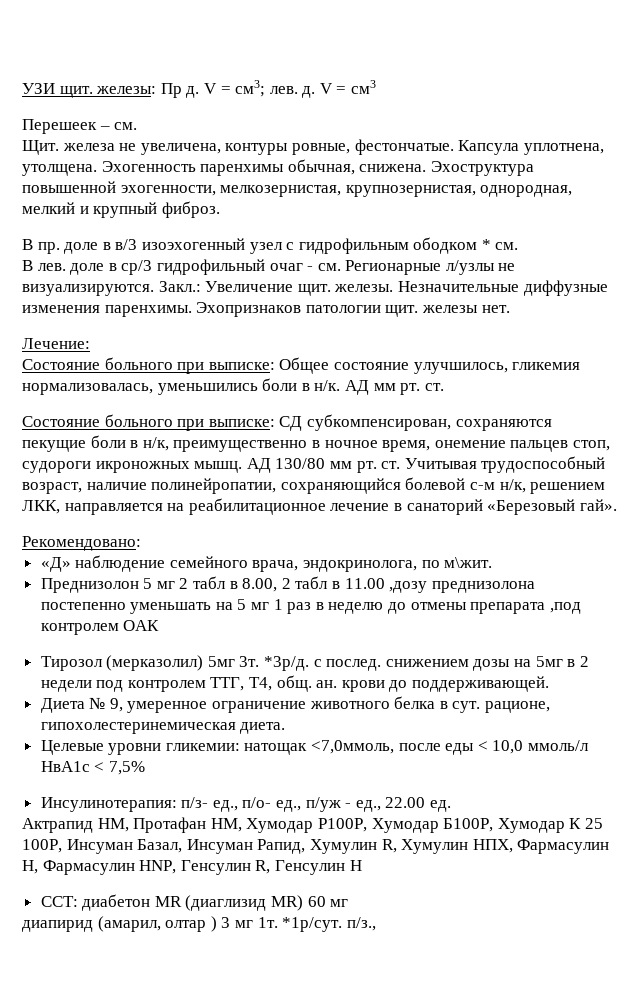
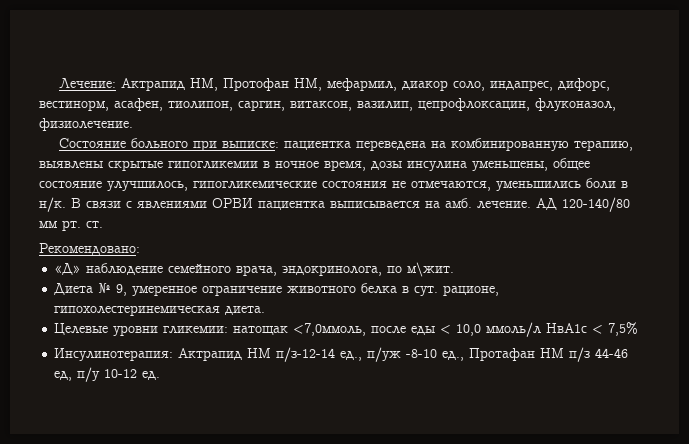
[22,80,377,98] [22,119,138,134] [22,139,604,155] [22,159,534,176] [22,181,573,197] [22,201,220,218] [22,237,519,254] [22,259,516,275] [22,280,608,296] [22,302,510,317] [22,338,90,349] [22,357,581,374] [22,378,444,395] [22,414,552,431] [22,435,610,452] [22,456,606,473] [22,477,606,494] [22,498,617,515] УЗИ щит. железы: Пр д. V = см3; лев. д. V = см3 // Перешеек – см. // Щит. железа не увеличена, контуры ровные, фестончатые. Капсула уплотнена, утолщена. Эхогенность паренхимы обычная, снижена. Эхоструктура повышенной эхогенности, мелкозернистая, крупнозернистая, однородная, мелкий и крупный фиброз. // В пр. доле в в/3 изоэхогенный узел с гидрофильным ободком * см. // В лев. доле в ср/3 гидрофильный очаг - см. Регионарные л/узлы не визуализируются. Закл.: Увеличение щит. железы. Незначительные диффузные изменения паренхимы. Эхопризнаков патологии щит. железы нет. // Лечение: // Состояние больного при выписке: Общее состояние улучшилось, гликемия нормализовалась, уменьшились боли в н/к. АД мм рт. ст. // Состояние больного при выписке: СД субкомпенсирован, сохраняются пекущие боли в н/к, преимущественно в ночное время, онемение пальцев стоп, судороги икроножных мышц. АД 130/80 мм рт. ст. Учитывая трудоспособный возраст, наличие полинейропатии, сохраняющийся болевой с-м н/к, решением ЛКК, направляется на реабилитационное лечение в санаторий «Березовый гай». -> [59,78,611,91] [39,98,616,111] [39,118,133,131] [59,138,634,151] [39,158,590,171] [39,178,628,191] [39,197,630,212] [39,220,103,231] Лечение: Актрапид НМ, Протофан НМ, мефармил, диакор соло, индапрес, дифорс, вестинорм, асафен, тиолипон, саргин, витаксон, вазилип, цепрофлоксацин, флуконазол, физиолечение. // Состояние больного при выписке: пациентка переведена на комбинированную терапию, выявлены скрытые гипогликемии в ночное время, дозы инсулина уменьшены, общее состояние улучшилось, гипогликемические состояния не отмечаются, уменьшились боли в н/к. В связи с явлениями ОРВИ пациентка выписывается на амб. лечение. АД 120-140/80 мм рт. ст.
[40,576,535,593] [40,599,581,614] [40,620,160,635] [40,655,589,671] [40,675,550,692] // Преднизолон 5 мг 2 табл в 8.00, 2 табл в 11.00 ,дозу преднизолона постепенно уменьшать на 5 мг 1 раз в неделю до отмены препарата ,под контролем ОАК // Тирозол (мерказолил) 5мг 3т. *3р/д. с послед. снижением дозы на 5мг в 2 недели под контролем ТТГ, Т4, общ. ан. крови до поддерживающей. -> (455, 269) none
[181,797,452,812] [22,817,603,833] [22,839,610,854] [22,860,362,875] [40,894,349,911] [22,916,376,932] п/з- ед., п/о- ед., п/уж - ед., 22.00 ед. // Актрапид НМ, Протафан НМ, Хумодар Р100Р, Хумодар Б100Р, Хумодар К 25 100Р, Инсуман Базал, Инсуман Рапид, Хумулин R, Хумулин НПХ, Фармасулин Н, Фармасулин НNР, Генсулин R, Генсулин Н // ССТ: диабетон МR (диаглизид МR) 60 мг // диапирид (амарил, олтар ) 3 мг 1т. *1р/сут. п/з., -> [178,347,629,362] [54,367,161,382] Актрапид НМ п/з-12-14 ед., п/уж -8-10 ед., Протафан НМ п/з 44-46 ед, п/у 10-12 ед.

